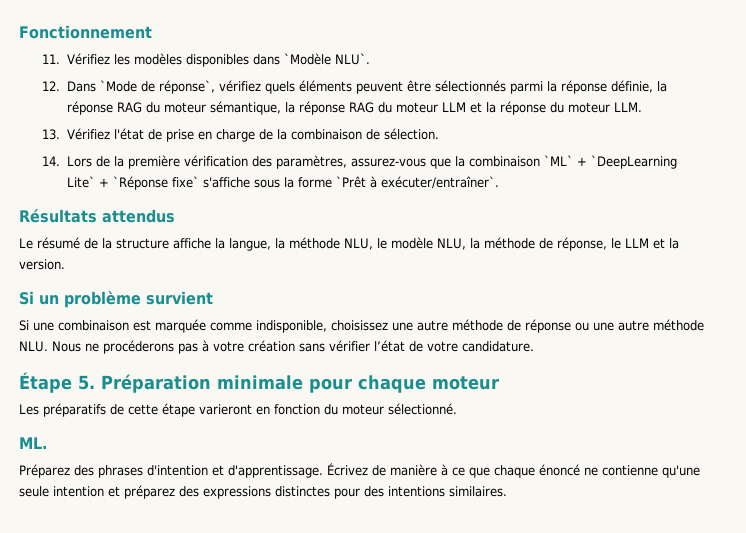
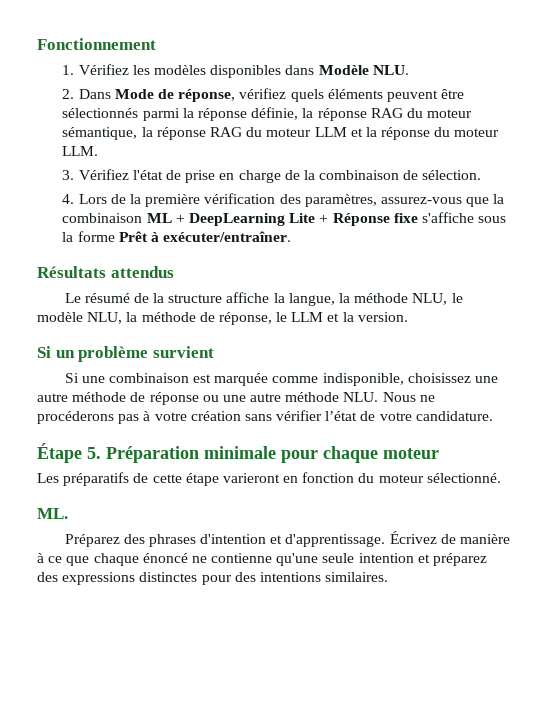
[42,54,61,64] 11. -> [62,65,75,75] 1.
[283,53,370,65] [42,80,215,94] `Modèle NLU`. // 12. Dans `Mode de réponse`, -> [318,65,409,75] [62,89,236,102] Modèle NLU. // 2. Dans Mode de réponse,
[42,129,61,140] 13. -> [62,170,75,180] 3.
[42,156,61,166] 14. -> [62,194,75,204] 4.
[543,155,677,169] [66,176,199,190] `ML` + `DeepLearning Lite` + `Réponse fixe` -> [146,213,418,226] ML + DeepLearning Lite + Réponse fixe
[335,176,499,189] `Prêt à exécuter/entraîner`. -> [118,231,292,242] Prêt à exécuter/entraîner.

